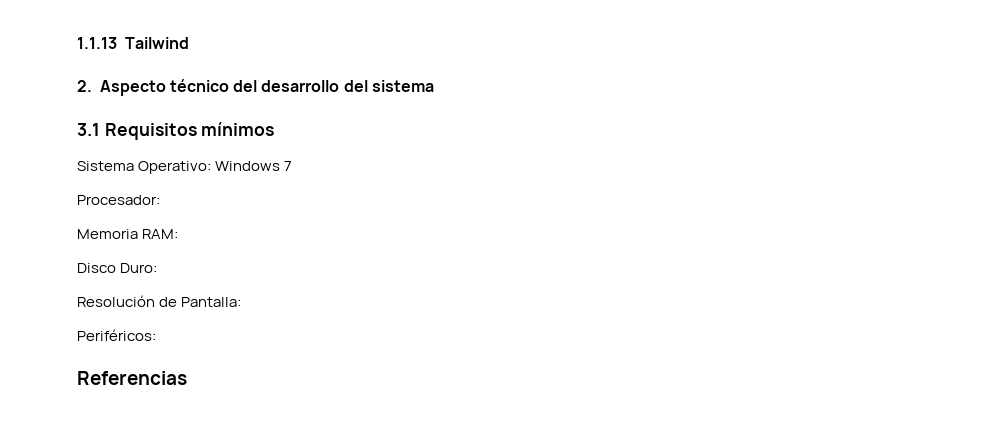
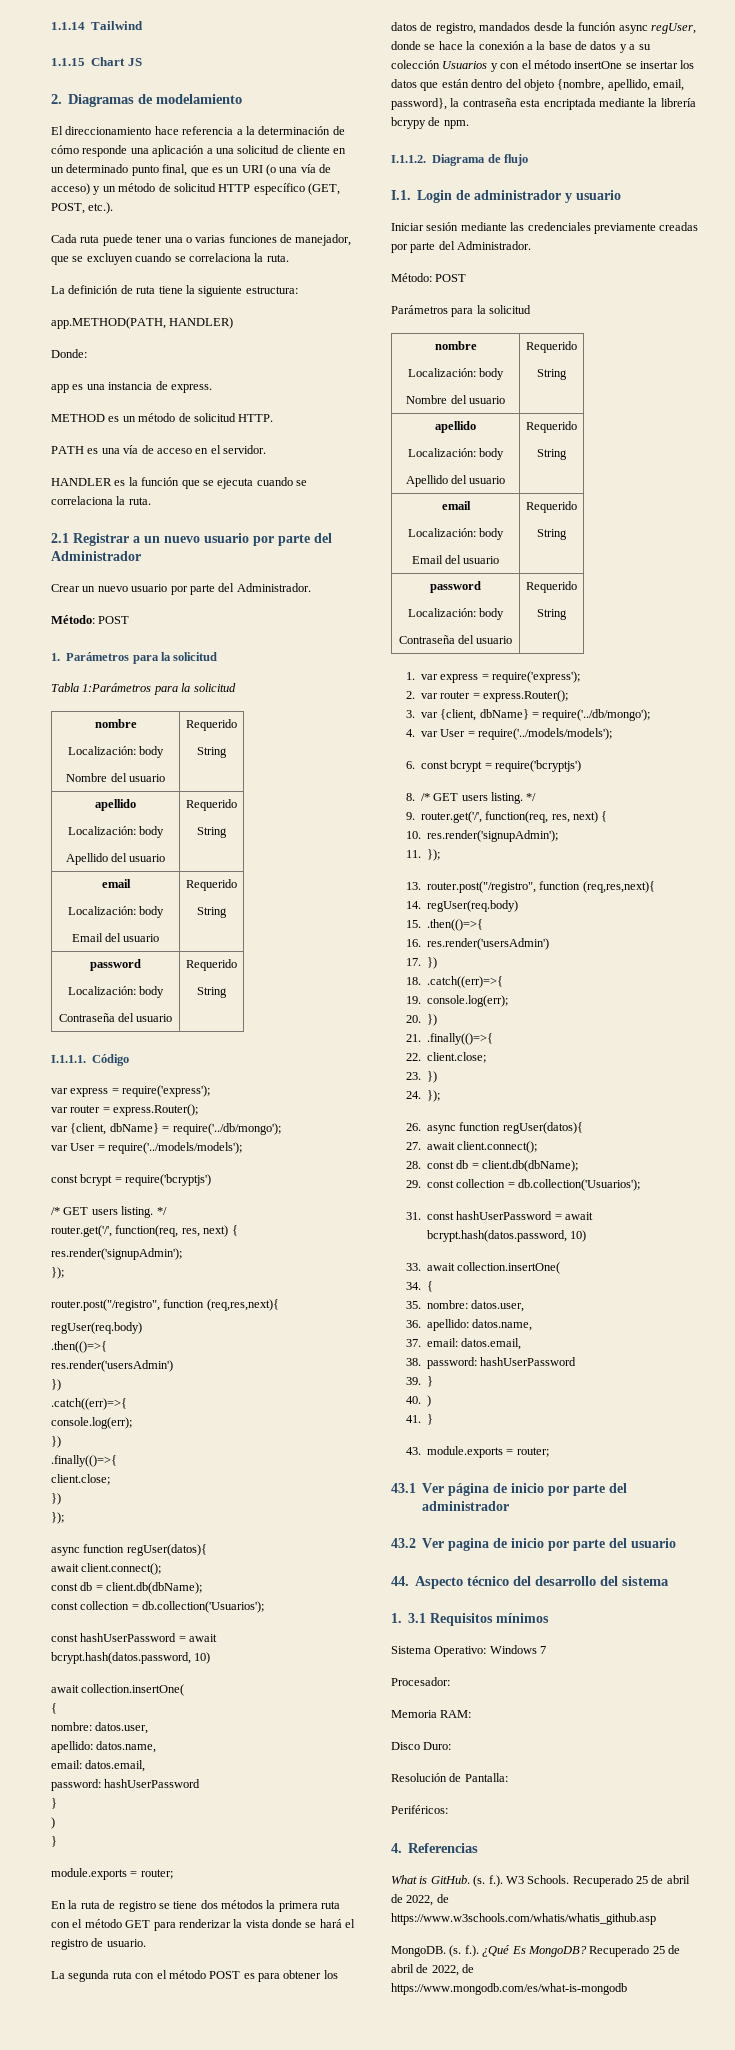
[77,37,117,49] 1.1.13 -> [51,22,85,30] 1.1.14
[77,80,92,92] 2. -> [51,57,142,66] [51,94,243,107] [51,126,345,135] [51,145,347,157] [51,164,332,176] [51,183,340,195] [51,202,114,214] [51,234,352,246] [51,253,289,265] [51,285,298,297] [51,317,234,329] [51,349,87,358] [51,381,212,393] [51,413,274,422] [51,445,266,454] [51,477,307,489] [51,496,151,505] [51,533,332,546] [51,551,141,561] [51,583,311,595] [51,615,130,624] [51,652,218,664] [51,683,236,695] [94,719,137,728] [67,746,165,758] [66,773,165,782] [186,719,237,731] [197,747,227,758] [95,799,136,811] [67,826,165,838] [65,853,166,865] [186,799,237,811] [197,827,227,838] [101,879,131,888] [67,906,165,918] [71,933,160,942] [186,879,237,891] [197,907,227,918] [90,959,141,971] [67,986,165,998] [58,1013,173,1022] [186,959,237,971] [197,987,227,998] [51,1054,130,1066] [51,1085,211,1097] [51,1104,199,1116] [51,1123,281,1135] [51,1142,243,1154] [51,1174,212,1186] [51,1206,167,1218] [51,1225,238,1237] [51,1248,182,1260] [51,1267,64,1279] [51,1299,279,1311] [51,1322,142,1334] [51,1341,107,1353] [51,1360,173,1372] [51,1379,61,1391] [51,1398,127,1410] [51,1417,132,1429] [51,1436,61,1448] [51,1455,117,1467] [51,1474,110,1485] [51,1493,61,1505] [51,1512,64,1524] [51,1544,207,1556] [51,1563,162,1575] [51,1582,203,1594] [51,1601,265,1613] [51,1633,218,1642] [51,1652,211,1664] [51,1684,185,1696] [51,1703,57,1714] [51,1722,149,1734] [51,1741,157,1753] [51,1760,146,1772] [51,1779,201,1791] [51,1798,57,1809] [51,1817,55,1829] [51,1836,57,1847] [51,1868,173,1880] [51,1900,341,1912] [51,1919,356,1931] [51,1938,146,1950] [51,1970,338,1982] [391,22,696,34] [391,41,651,53] [391,60,695,72] [391,79,684,91] [391,98,696,110] [391,117,469,129] [391,154,528,166] [391,190,622,203] [391,222,699,234] [391,241,532,253] [391,273,467,282] [391,305,532,317] [434,341,477,350] [407,368,505,380] [406,395,505,404] [526,341,577,353] [537,369,567,380] [435,421,476,433] [407,448,505,460] [405,475,506,487] [526,421,577,433] [537,449,567,460] [441,501,471,510] [407,528,505,540] [411,555,500,564] [526,501,577,513] [537,529,567,540] [430,581,481,593] [407,608,505,620] [398,635,513,644] [526,581,577,593] [537,609,567,620] [405,671,580,683] [405,690,568,702] [405,709,651,721] [405,728,612,740] [405,760,581,772] [405,792,537,804] [405,811,608,823] [405,830,558,842] [405,849,440,861] [405,881,655,893] [405,900,518,912] [405,919,483,931] [405,938,549,950] [405,957,437,969] [405,976,503,988] [405,995,508,1007] [405,1014,437,1026] [405,1033,493,1045] [405,1052,486,1063] [405,1071,437,1083] [405,1090,440,1102] [405,1122,583,1134] [405,1141,538,1153] [405,1160,578,1172] [405,1179,640,1191] [405,1211,593,1220] [426,1230,587,1242] [405,1262,561,1274] [405,1281,433,1292] [405,1300,525,1312] [405,1319,533,1331] [405,1338,522,1350] [405,1357,577,1369] [405,1376,433,1387] [405,1395,431,1407] [405,1414,433,1425] [405,1446,549,1458] [391,1483,628,1496] [422,1501,510,1511] [391,1538,677,1551] [391,1576,409,1586] 1.1.15 Chart JS // 2. Diagramas de modelamiento // El direccionamiento hace referencia a la determinación de cómo responde una aplicación a una solicitud de cliente en un determinado punto final, que es un URI (o una vía de acceso) y un método de solicitud HTTP específico (GET, POST, etc.). // Cada ruta puede tener una o varias funciones de manejador, que se excluyen cuando se correlaciona la ruta. // La definición de ruta tiene la siguiente estructura: // app.METHOD(PATH, HANDLER) // Donde: // app es una instancia de express. // METHOD es un método de solicitud HTTP. // PATH es una vía de acceso en el servidor. // HANDLER es la función que se ejecuta cuando se correlaciona la ruta. // 2.1 Registrar a un nuevo usuario por parte del Administrador // Crear un nuevo usuario por parte del Administrador. // Método: POST // 1. Parámetros para la solicitud // Tabla 1:Parámetros para la solicitud // nombre // Localización: body // Nombre del usuario | Requerido // String // apellido // Localización: body // Apellido del usuario | Requerido // String // email // Localización: body // Email del usuario | Requerido // String // password // Localización: body // Contraseña del usuario | Requerido // String // I.1.1.1. Código // var express = require('express'); // var router = express.Router(); // var {client, dbName} = require('../db/mongo'); // var User = require('../models/models'); // const bcrypt = require('bcryptjs') // /* GET users listing. */ // router.get('/', function(req, res, next) { // res.render('signupAdmin'); // }); // router.post("/registro", function (req,res,next){ // regUser(req.body) // .then(()=>{ // res.render('usersAdmin') // }) // .catch((err)=>{ // console.log(err); // }) // .finally(()=>{ // client.close; // }) // }); // async function regUser(datos){ // await client.connect(); // const db = client.db(dbName); // const collection = db.collection('Usuarios'); // const hashUserPassword = await bcrypt.hash(datos.password, 10) // await collection.insertOne( // { // nombre: datos.user, // apellido: datos.name, // email: datos.email, // password: hashUserPassword // } // ) // } // module.exports = router; // En la ruta de registro se tiene dos métodos la primera ruta con el método GET para renderizar la vista donde se hará el registro de usuario. // La segunda ruta con el método POST es para obtener los datos de registro, mandados desde la función async regUser, donde se hace la conexión a la base de datos y a su colección Usuarios y con el método insertOne se insertar los datos que están dentro del objeto {nombre, apellido, email, password}, la contraseña esta encriptada mediante la librería bcrypy de npm. // I.1.1.2. Diagrama de flujo // I.1. Login de administrador y usuario // Iniciar sesión mediante las credenciales previamente creadas por parte del Administrador. // Método: POST // Parámetros para la solicitud // nombre // Localización: body // Nombre del usuario | Requerido // String // apellido // Localización: body // Apellido del usuario | Requerido // String // email // Localización: body // Email del usuario | Requerido // String // password // Localización: body // Contraseña del usuario | Requerido // String // 1. var express = require('express'); // 2. var router = express.Router(); // 3. var {client, dbName} = require('../db/mongo'); // 4. var User = require('../models/models'); // 6. const bcrypt = require('bcryptjs') // 8. /* GET users listing. */ // 9. router.get('/', function(req, res, next) { // 10. res.render('signupAdmin'); // 11. }); // 13. router.post("/registro", function (req,res,next){ // 14. regUser(req.body) // 15. .then(()=>{ // 16. res.render('usersAdmin') // 17. }) // 18. .catch((err)=>{ // 19. console.log(err); // 20. }) // 21. .finally(()=>{ // 22. client.close; // 23. }) // 24. }); // 26. async function regUser(datos){ // 27. await client.connect(); // 28. const db = client.db(dbName); // 29. const collection = db.collection('Usuarios'); // 31. const hashUserPassword = await bcrypt.hash(datos.password, 10) // 33. await collection.insertOne( // 34. { // 35. nombre: datos.user, // 36. apellido: datos.name, // 37. email: datos.email, // 38. password: hashUserPassword // 39. } // 40. ) // 41. } // 43. module.exports = router; // 43.1 Ver página de inicio por parte del administrador // 43.2 Ver pagina de inicio por parte del usuario // 44.
(435, 86) none -> [391,1613,402,1623] 1.
(156, 335) none -> [391,1843,402,1853] 4.
(187, 378) none -> [391,1875,690,1887] [391,1894,449,1906] [391,1913,656,1925] [391,1945,680,1957] [391,1964,475,1976] [391,1983,627,1995] // What is GitHub. (s. f.). W3 Schools. Recuperado 25 de abril de 2022, de https://www.w3schools.com/whatis/whatis_github.asp // MongoDB. (s. f.). ¿Qué Es MongoDB? Recuperado 25 de abril de 2022, de https://www.mongodb.com/es/what-is-mongodb

